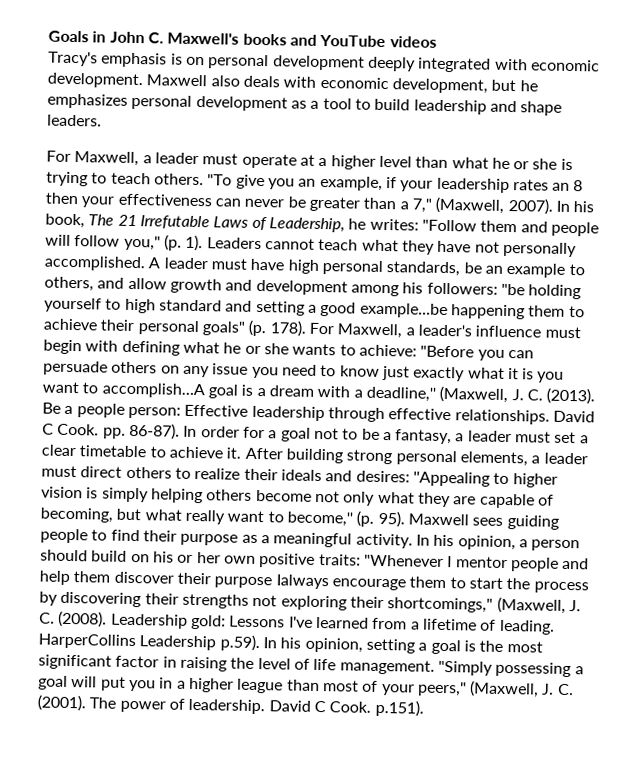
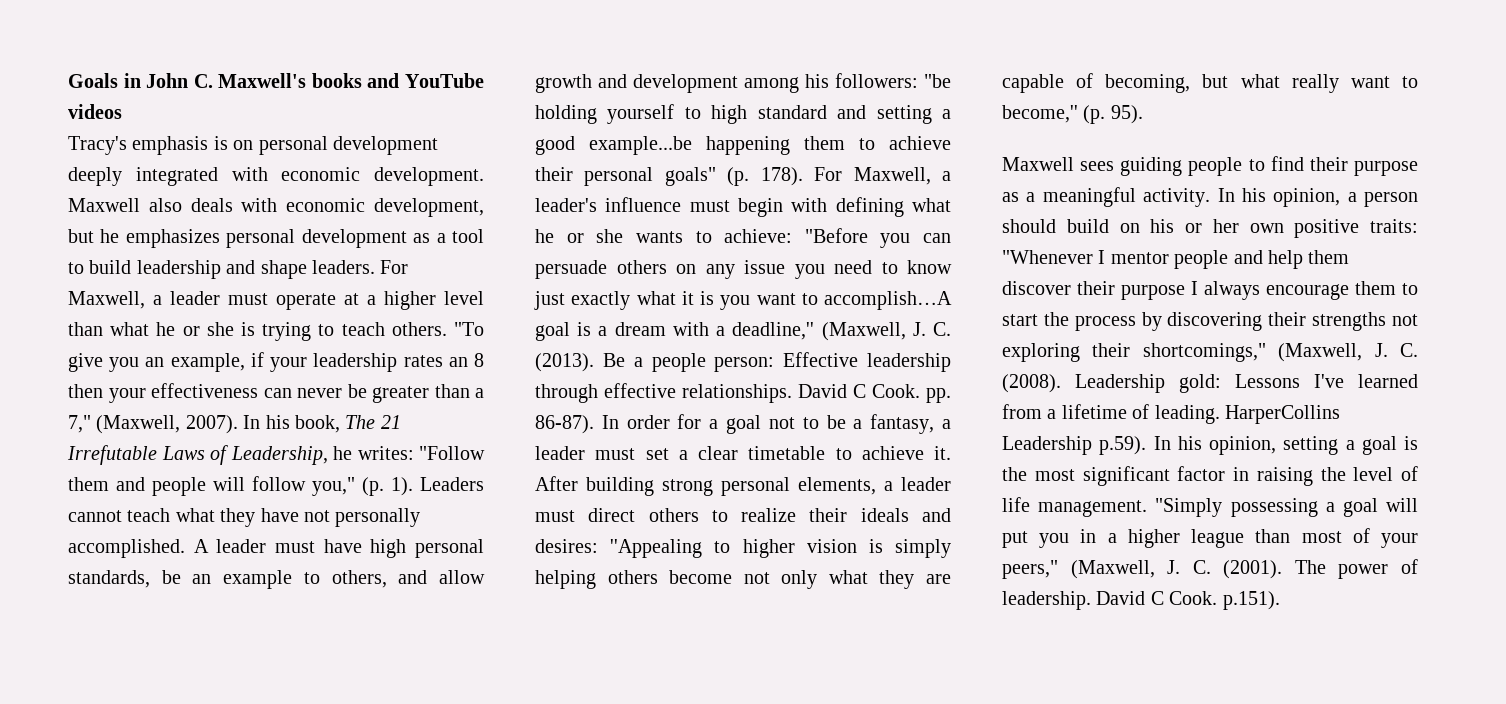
(102, 120) // -> (375, 267) none
(405, 519) none -> (1143, 114) //
[275,574,329,590] Ialways -> [1191,281,1260,300] I always

